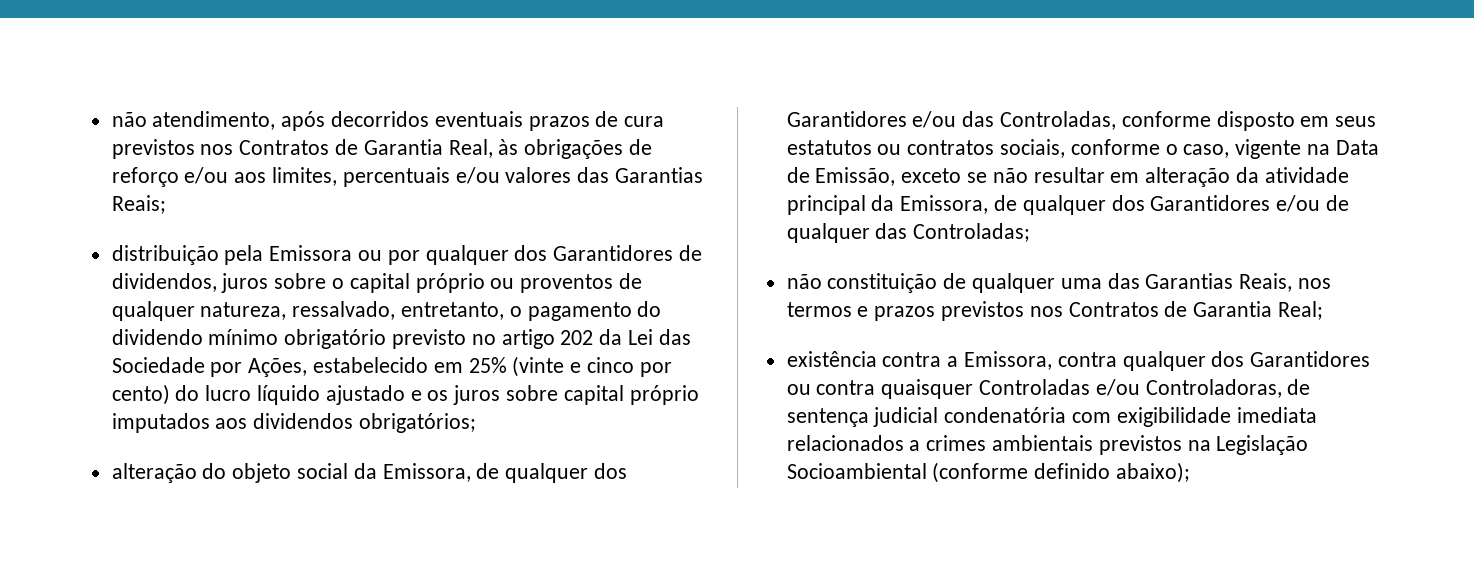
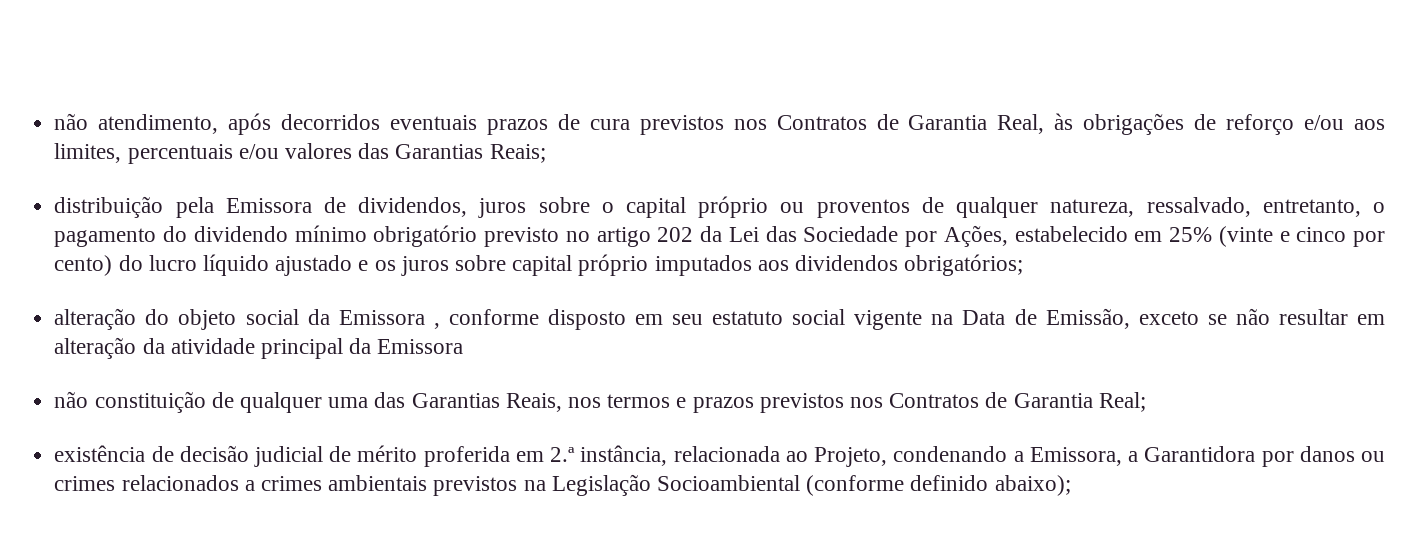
[358,245,674,265] ou por qualquer dos Garantidores -> (312, 205) none
[382,463,628,483] [786,111,1377,131] [786,139,1230,158] Emissora, de qualquer dos Garantidores e/ou das Controladas, conforme disposto em seus estatutos ou contratos sociais, conforme o caso, -> [338,309,846,330] Emissora , conforme disposto em seu estatuto social
[900,195,1350,215] [786,223,1031,243] Emissora, de qualquer dos Garantidores e/ou de qualquer das Controladas; -> [377,339,464,354] Emissora
[882,351,1371,371] [786,379,1311,399] [786,407,1317,427] contra a Emissora, contra qualquer dos Garantidores ou contra quaisquer Controladas e/ou Controladoras, de sentença judicial condenatória com exigibilidade imediata -> [151,445,1385,467] [54,476,116,491] de decisão judicial de mérito proferida em 2.ª instância, relacionada ao Projeto, condenando a Emissora, a Garantidora por danos ou crimes

